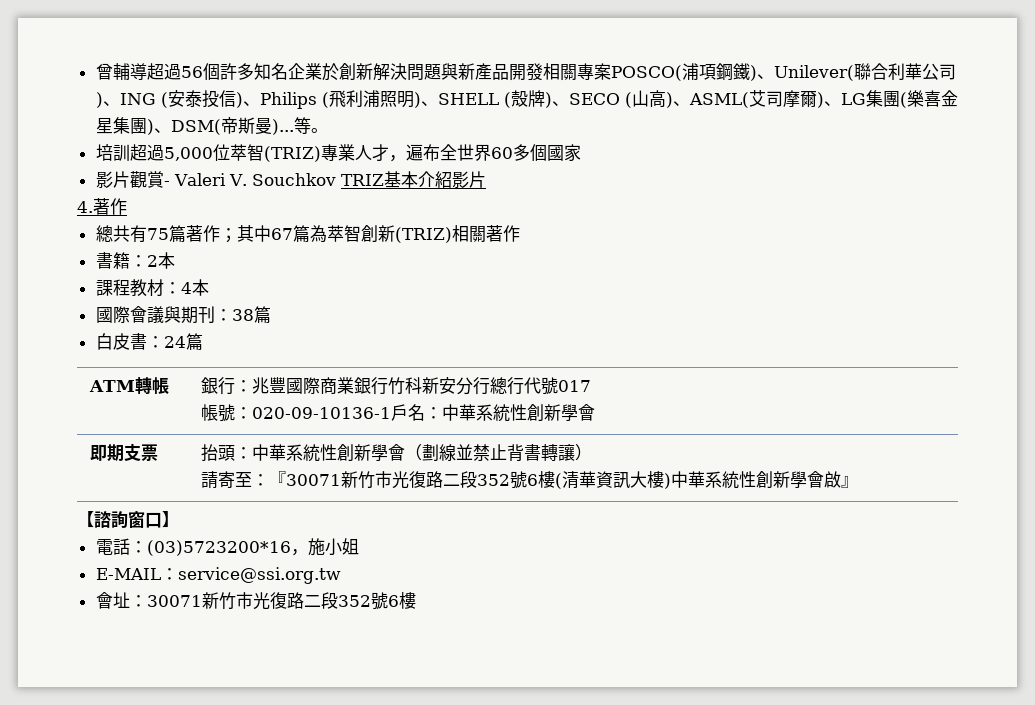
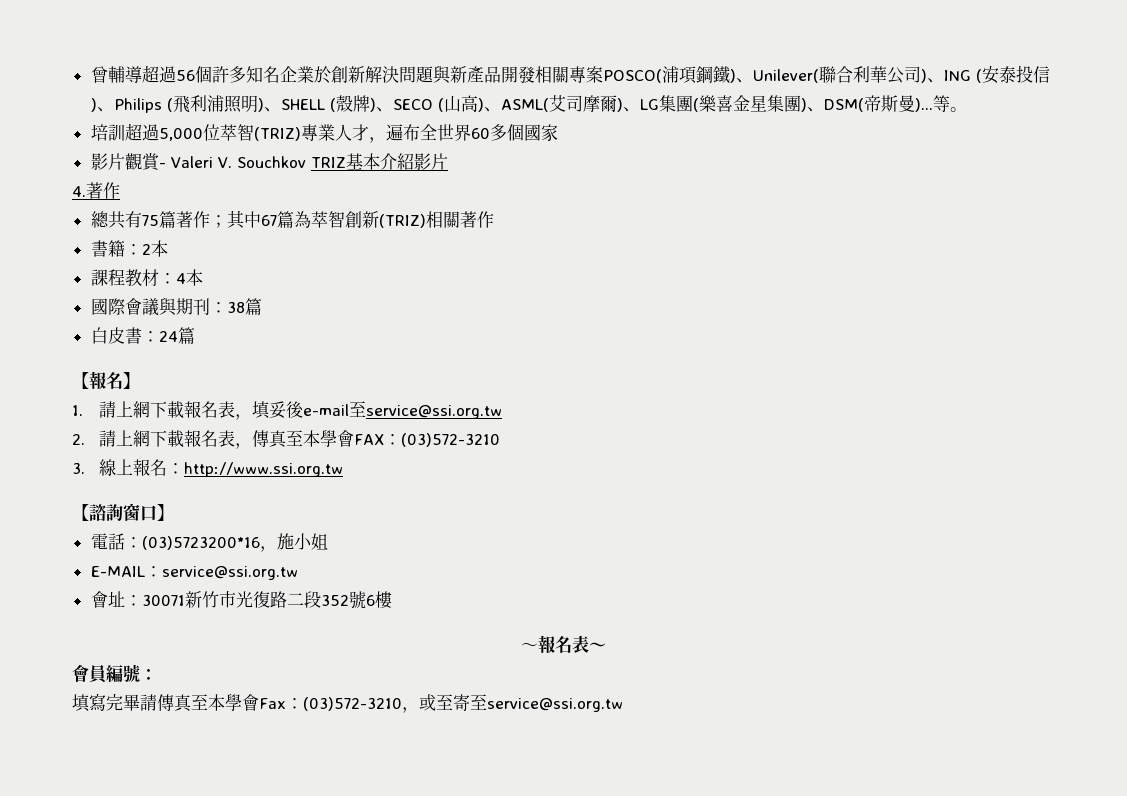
[88,377,169,394] [200,377,591,395] [200,404,595,422] [89,443,158,462] [200,444,592,462] [200,471,858,489] // ATM轉帳 | 銀行：兆豐國際商業銀行竹科新安分行總行代號017 // 帳號：020-09-10136-1戶名：中華系統性創新學會 // 即期支票 | 抬頭：中華系統性創新學會（劃線並禁止背書轉讓） // 請寄至：『30071新竹市光復路二段352號6樓(清華資訊大樓)中華系統性創新學會啟』 -> [72,371,140,389] [72,401,503,420] [72,430,501,449] [72,459,344,477] // 【報名】 // 1.請上網下載報名表，填妥後e-mail至service@ssi.org.tw // 2.請上網下載報名表，傳真至本學會FAX：(03)572-3210 // 3.線上報名：http://www.ssi.org.tw
(416, 600) none -> [521,635,606,653] [72,664,157,683] [72,693,623,713] // ～報名表～ // 會員編號： // 填寫完畢請傳真至本學會Fax：(03)572-3210，或至寄至service@ssi.org.tw

